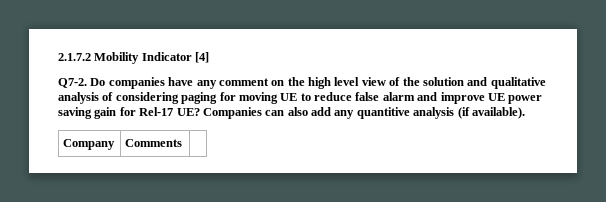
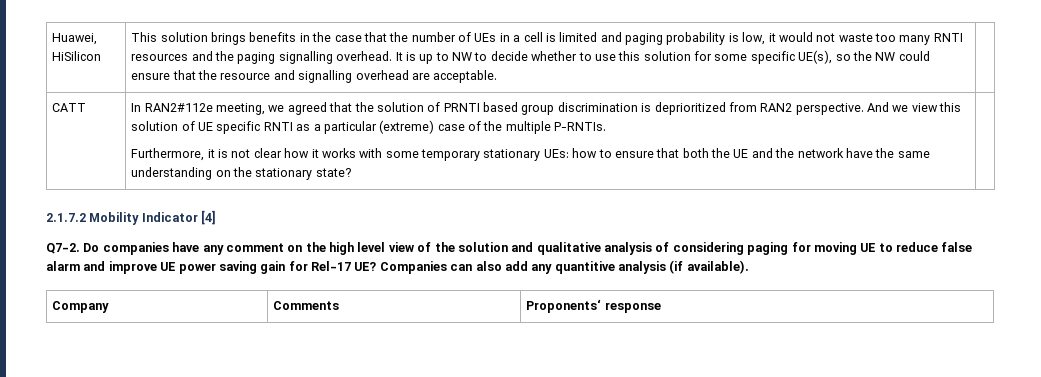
(58, 57) none -> [52,33,98,45] [52,51,102,61] [131,32,963,45] [131,50,930,64] [131,70,498,83] [52,103,87,112] [131,102,962,115] [131,120,607,134] [131,148,930,161] [131,167,351,180] Huawei, HiSilicon | This solution brings benefits in the case that the number of UEs in a cell is limited and paging probability is low, it would not waste too many RNTI resources and the paging signalling overhead. It is up to NW to decide whether to use this solution for some specific UE(s), so the NW could ensure that the resource and signalling overhead are acceptable. | // CATT | In RAN2#112e meeting, we agreed that the solution of PRNTI based group discrimination is deprioritized from RAN2 perspective. And we view this solution of UE specific RNTI as a particular (extreme) case of the multiple P-RNTIs. // Furthermore, it is not clear how it works with some temporary stationary UEs: how to ensure that both the UE and the network have the same understanding on the stationary state? | //
(183, 143) none -> [526,299,661,313] Proponents‘ response

